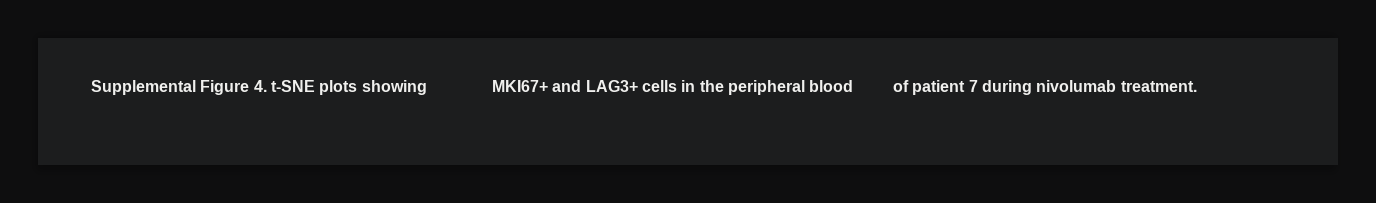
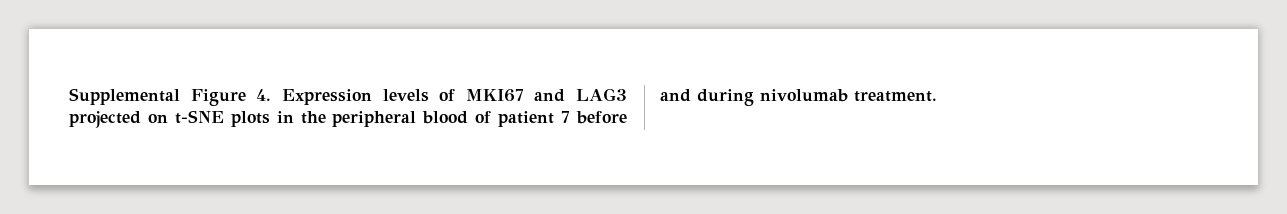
[270,80,677,95] t-SNE plots showing MKI67+ and LAG3+ cells -> [281,88,627,105] [69,110,270,128] Expression levels of MKI67 and LAG3 projected on t-SNE plots
(978, 86) none -> [576,111,628,124] [660,89,691,102] before and

